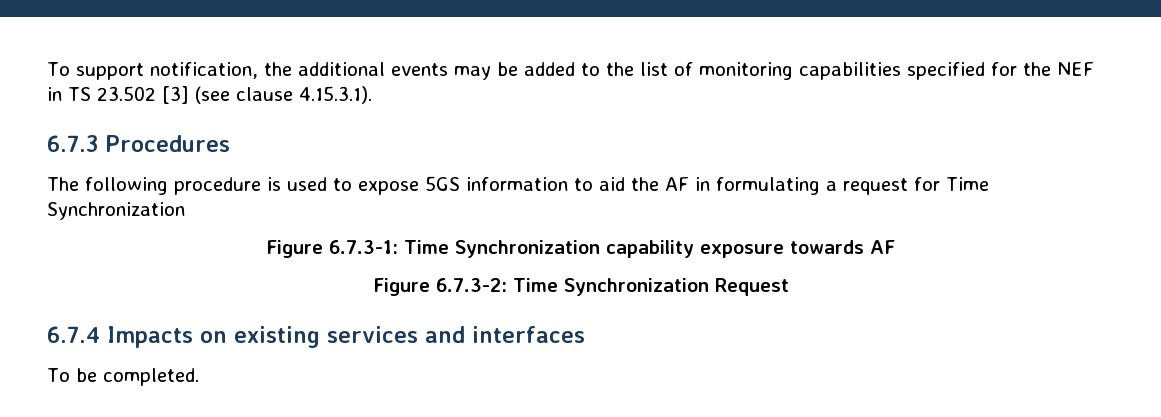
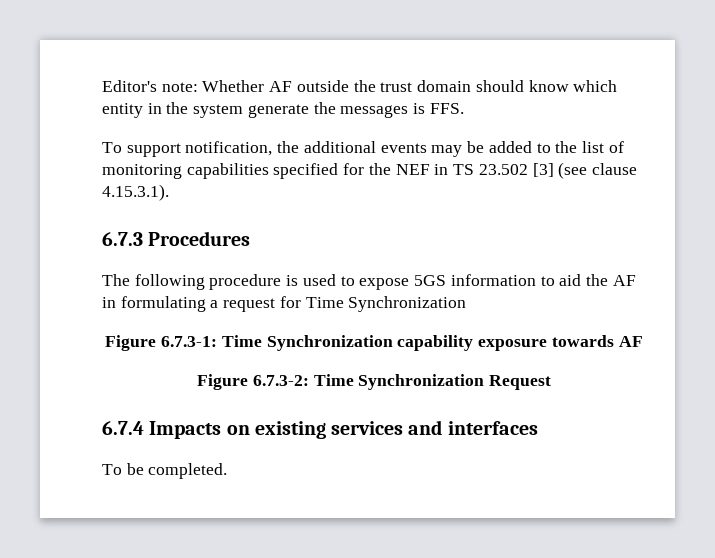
(47, 69) none -> [102,80,618,92] [102,102,464,118] Editor's note: Whether AF outside the trust domain should know which entity in the system generate the messages is FFS. //

